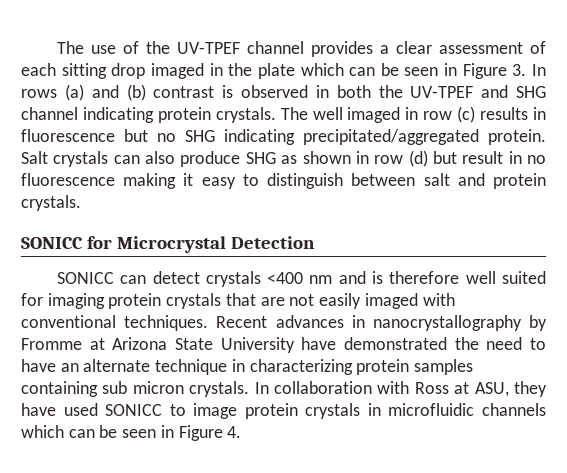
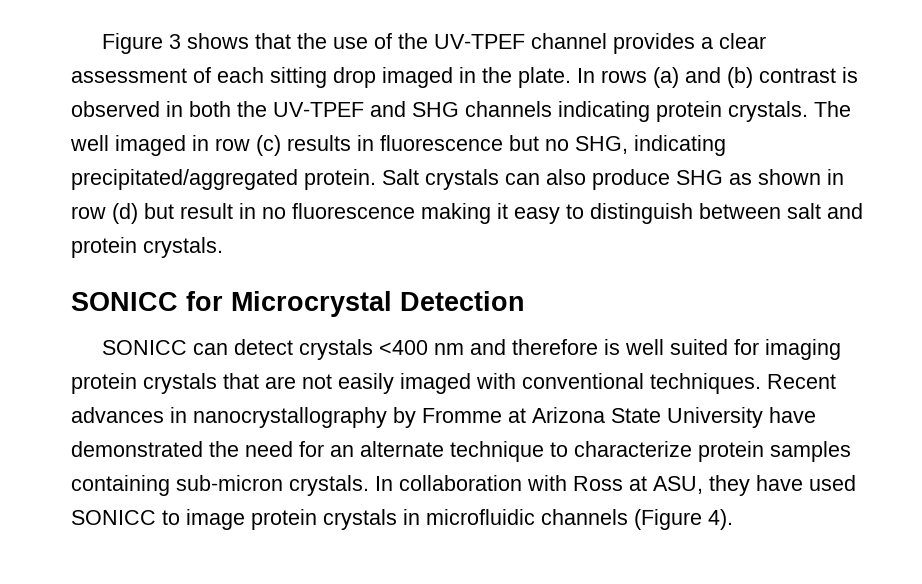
[56,41,84,54] The -> [102,33,328,54] Figure 3 shows that the
[257,63,527,79] plate which can be seen in Figure 3. -> [518,67,571,88] plate.
[21,107,78,120] channel -> [465,101,552,117] channels
[185,130,215,142] SHG -> [575,136,628,154] SHG,
[372,271,460,284] is therefore -> [512,339,621,355] therefore is
[530,338,546,350] [21,359,56,372] to have -> [299,441,324,457] for
[231,359,353,375] in characterizing -> [550,441,692,457] to characterize
[102,381,184,394] sub micron -> [176,475,283,491] sub-micron
[21,425,242,441] which can be seen in Figure 4. -> [634,509,733,530] (Figure 4).

